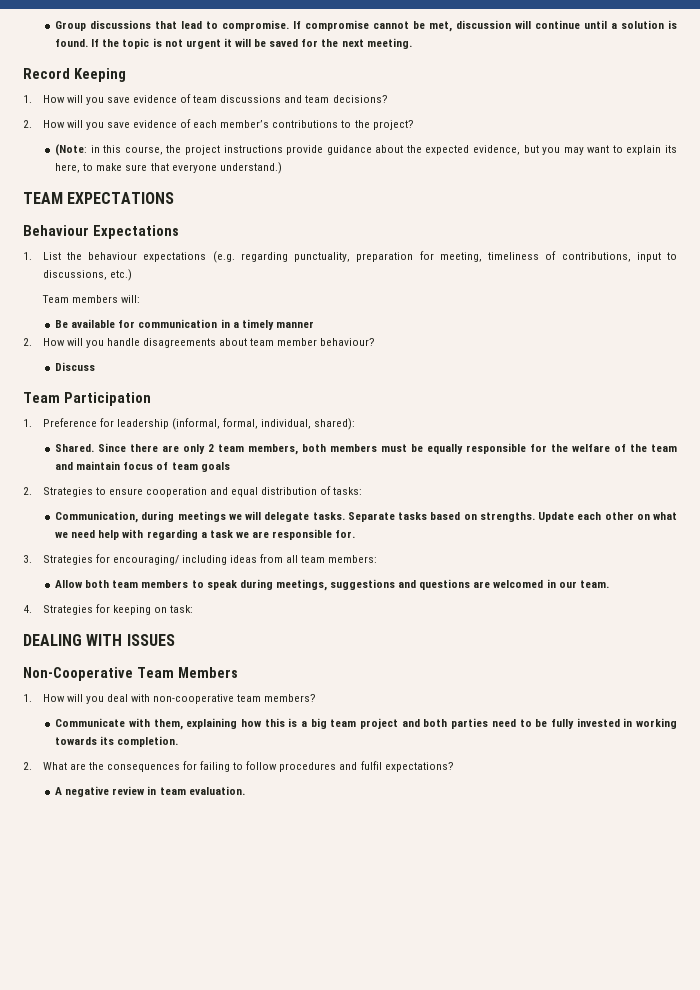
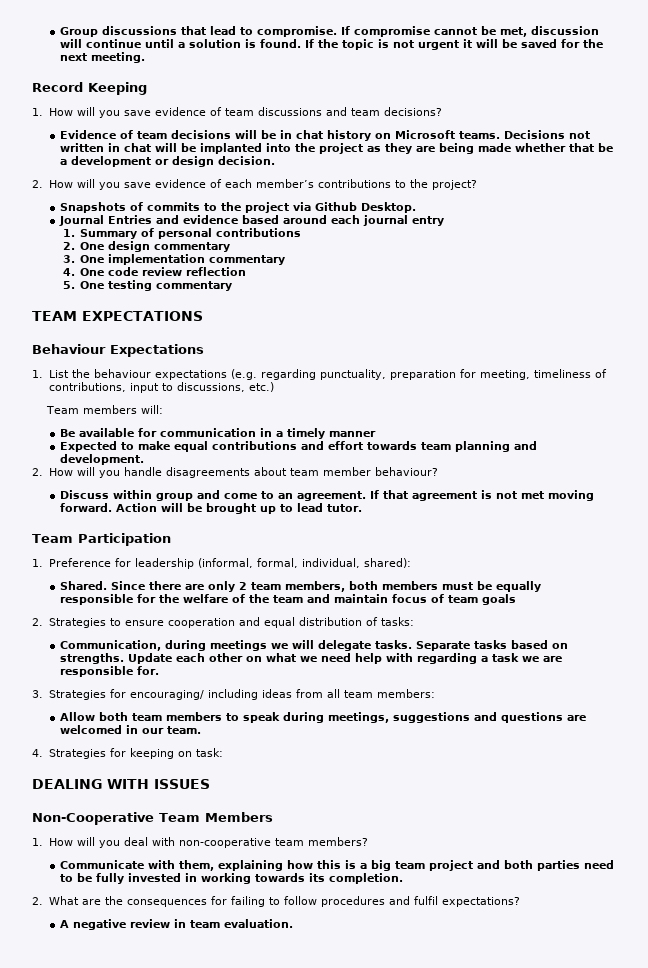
(388, 99) none -> [59,130,590,141] [59,143,613,154] [59,156,275,167] // Evidence of team decisions will be in chat history on Microsoft teams. Decisions not written in chat will be implanted into the project as they are being made whether that be a development or design decision.
[55,144,677,156] [55,162,282,174] (Note: in this course, the project instructions provide guidance about the expected evidence, but you may want to explain its here, to make sure that everyone understand.) -> [59,202,416,213] [58,215,444,226] [62,228,302,239] [62,241,231,252] [62,254,286,265] [62,267,247,276] [62,280,233,291] Snapshots of commits to the project via Github Desktop. // Journal Entries and evidence based around each journal entry // 1. Summary of personal contributions // 2. One design commentary // 3. One implementation commentary // 4. One code review reflection // 5. One testing commentary
(314, 324) none -> [59,441,537,452] [59,454,144,465] // Expected to make equal contributions and effort towards team planning and development.
(96, 366) none -> [112,490,594,501] [59,503,362,514] within group and come to an agreement. If that agreement is not met moving forward. Action will be brought up to lead tutor.

